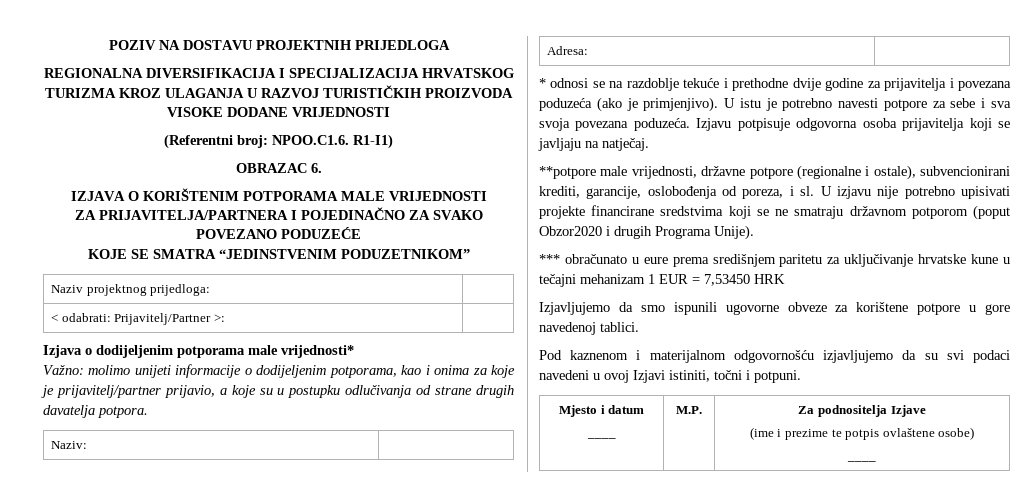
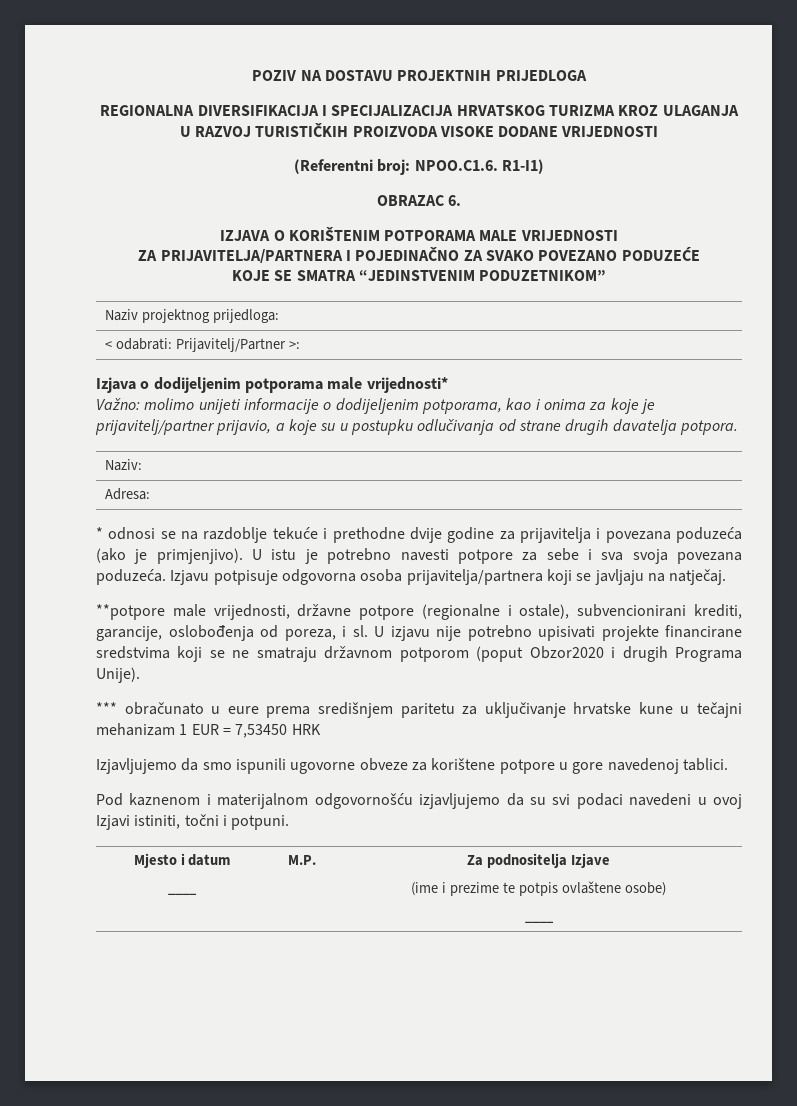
[902,118,965,131] prijavitelja -> [406,569,543,585] prijavitelja/partnera

